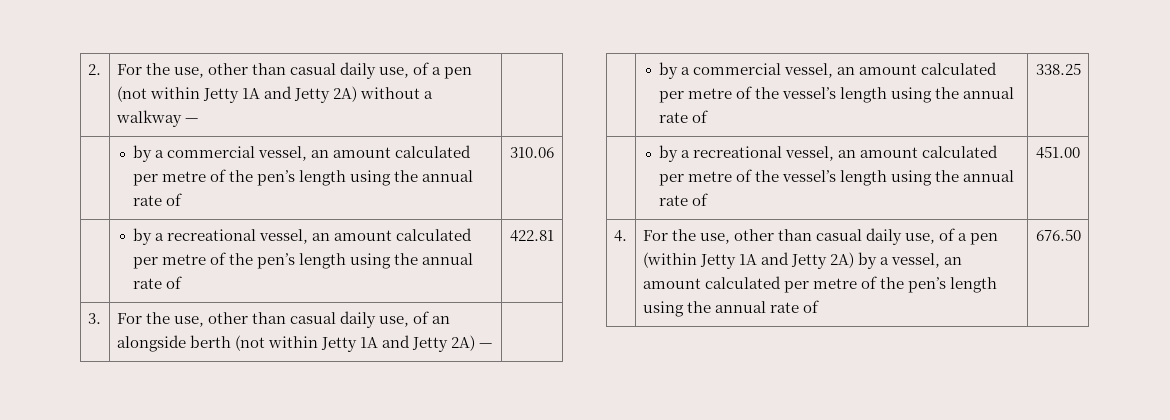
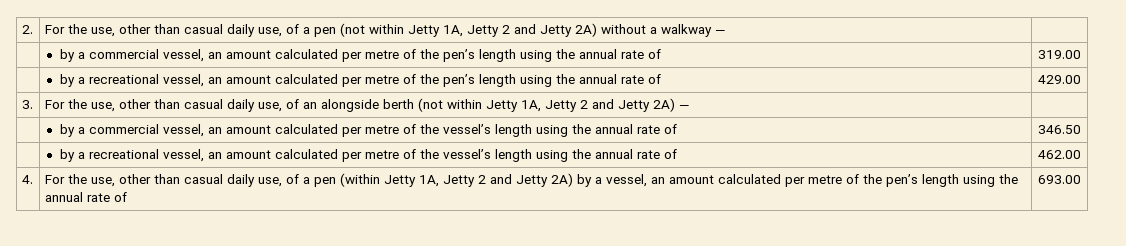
[241,88,260,99] 1A -> [442,25,510,37] 1A, Jetty 2
[510,147,554,158] 310.06 -> [1038,50,1081,59] 319.00
[510,230,554,242] 422.81 -> [1038,75,1081,84] 429.00
[359,337,378,348] 1A -> [520,100,588,112] 1A, Jetty 2
[1035,63,1081,75] 338.25 -> [1038,125,1081,134] 346.50
[1036,146,1080,159] 451.00 -> [1038,150,1081,159] 462.00
[738,254,757,265] 1A -> [418,175,486,187] 1A, Jetty 2
[1035,229,1081,241] 676.50 -> [1038,175,1081,184] 693.00

